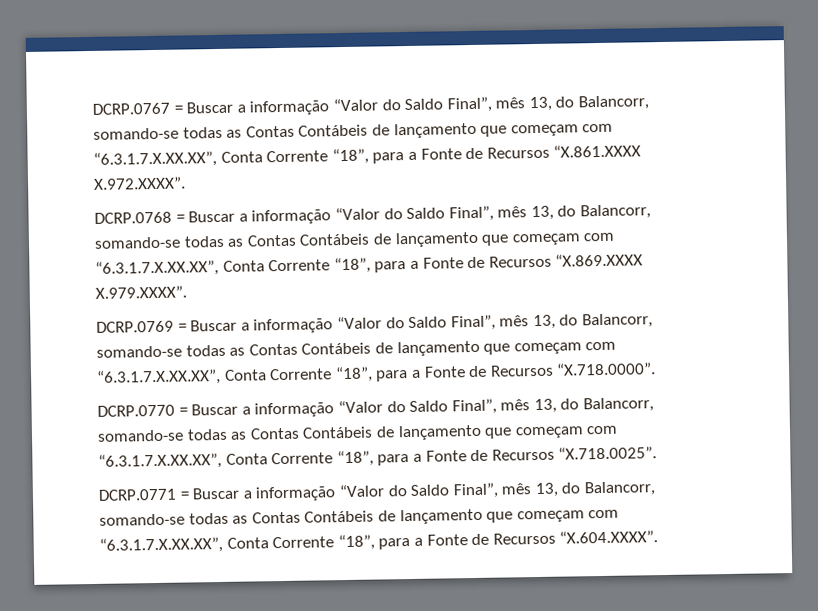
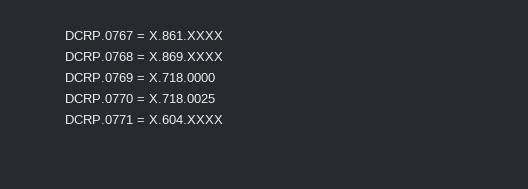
[186,95,650,116] [93,122,614,140] [93,144,642,168] [93,176,186,190] [94,204,652,225] [94,231,616,249] [95,253,644,277] [95,285,187,299] [96,313,654,334] [96,340,617,358] [96,362,657,386] [97,397,655,418] [97,424,619,442] [98,446,658,470] [98,481,657,502] [99,508,620,526] [99,530,659,554] Buscar a informação “Valor do Saldo Final”, mês 13, do Balancorr, somando-se todas as Contas Contábeis de lançamento que começam com “6.3.1.7.X.XX.XX”, Conta Corrente “18”, para a Fonte de Recursos “X.861.XXXX X.972.XXXX”. // DCRP.0768 = Buscar a informação “Valor do Saldo Final”, mês 13, do Balancorr, somando-se todas as Contas Contábeis de lançamento que começam com “6.3.1.7.X.XX.XX”, Conta Corrente “18”, para a Fonte de Recursos “X.869.XXXX X.979.XXXX”. // DCRP.0769 = Buscar a informação “Valor do Saldo Final”, mês 13, do Balancorr, somando-se todas as Contas Contábeis de lançamento que começam com “6.3.1.7.X.XX.XX”, Conta Corrente “18”, para a Fonte de Recursos “X.718.0000”. // DCRP.0770 = Buscar a informação “Valor do Saldo Final”, mês 13, do Balancorr, somando-se todas as Contas Contábeis de lançamento que começam com “6.3.1.7.X.XX.XX”, Conta Corrente “18”, para a Fonte de Recursos “X.718.0025”. // DCRP.0771 = Buscar a informação “Valor do Saldo Final”, mês 13, do Balancorr, somando-se todas as Contas Contábeis de lançamento que começam com “6.3.1.7.X.XX.XX”, Conta Corrente “18”, para a Fonte de Recursos “X.604.XXXX”. -> [149,31,223,40] [65,52,223,61] [65,73,215,82] [65,94,215,103] [65,115,223,124] X.861.XXXX // DCRP.0768 = X.869.XXXX // DCRP.0769 = X.718.0000 // DCRP.0770 = X.718.0025 // DCRP.0771 = X.604.XXXX

